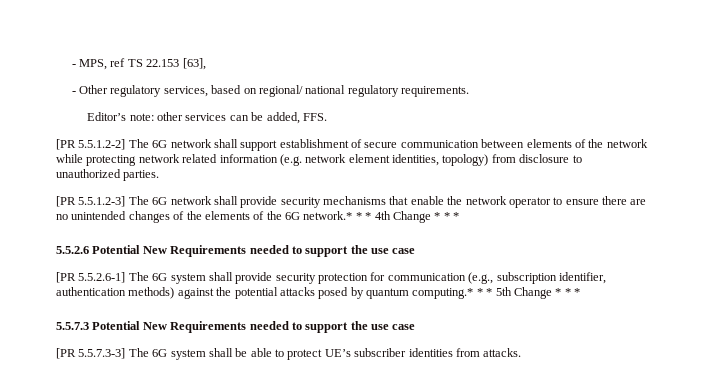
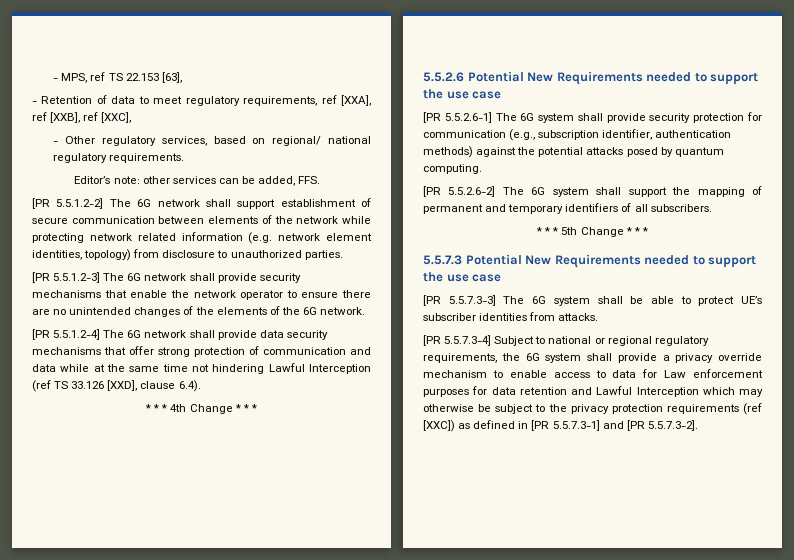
(206, 64) none -> [32,95,372,106] [32,112,132,123] // - Retention of data to meet regulatory requirements, ref [XXA], ref [XXB], ref [XXC],
[303,211,353,220] network.* -> [320,307,366,315] [32,329,328,340] [32,346,371,357] [32,363,371,374] [32,380,201,392] [145,404,152,412] network. // [PR 5.5.1.2-4] The 6G network shall provide data security mechanisms that offer strong protection of communication and data while at the same time not hindering Lawful Interception (ref TS 33.126 [XXD], clause 6.4). // *
[412,288,474,299] computing.* -> [423,164,482,174] [423,186,762,197] [423,203,712,214] [536,227,543,235] computing. // [PR 5.5.2.6-2] The 6G system shall support the mapping of permanent and temporary identifiers of all subscribers. // *
(522, 352) none -> [423,335,709,346] [423,353,762,363] [423,369,763,378] [423,386,763,397] [423,403,762,415] [423,420,698,432] // [PR 5.5.7.3-4] Subject to national or regional regulatory requirements, the 6G system shall provide a privacy override mechanism to enable access to data for Law enforcement purposes for data retention and Lawful Interception which may otherwise be subject to the privacy protection requirements (ref [XXC]) as defined in [PR 5.5.7.3-1] and [PR 5.5.7.3-2].

